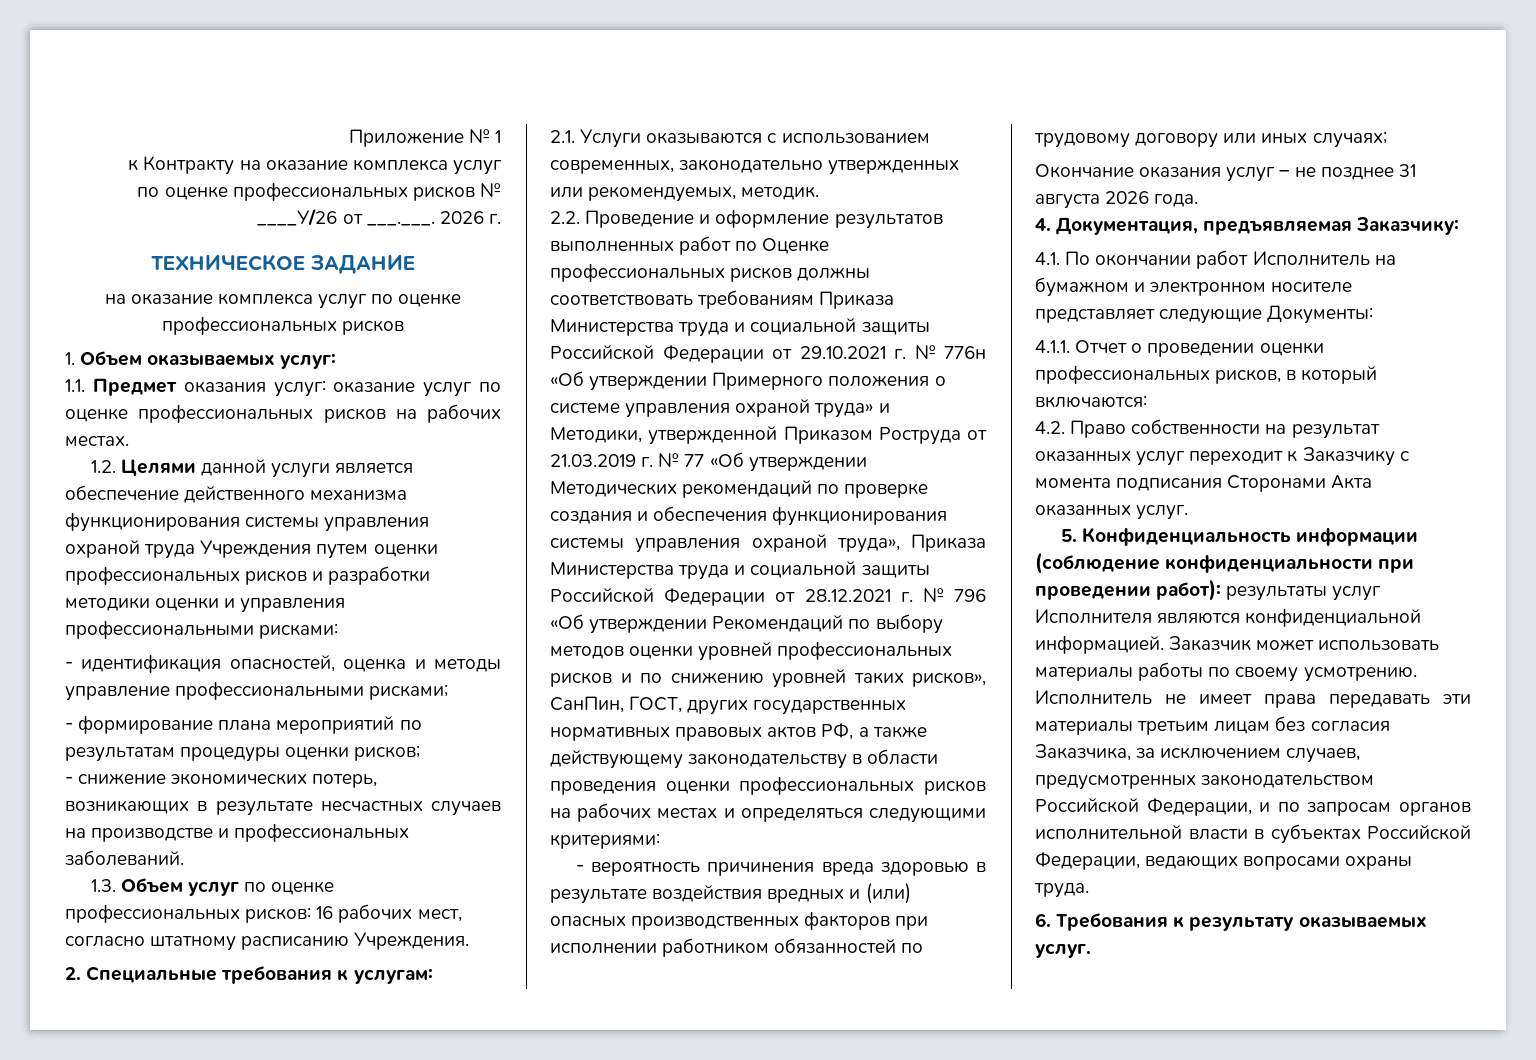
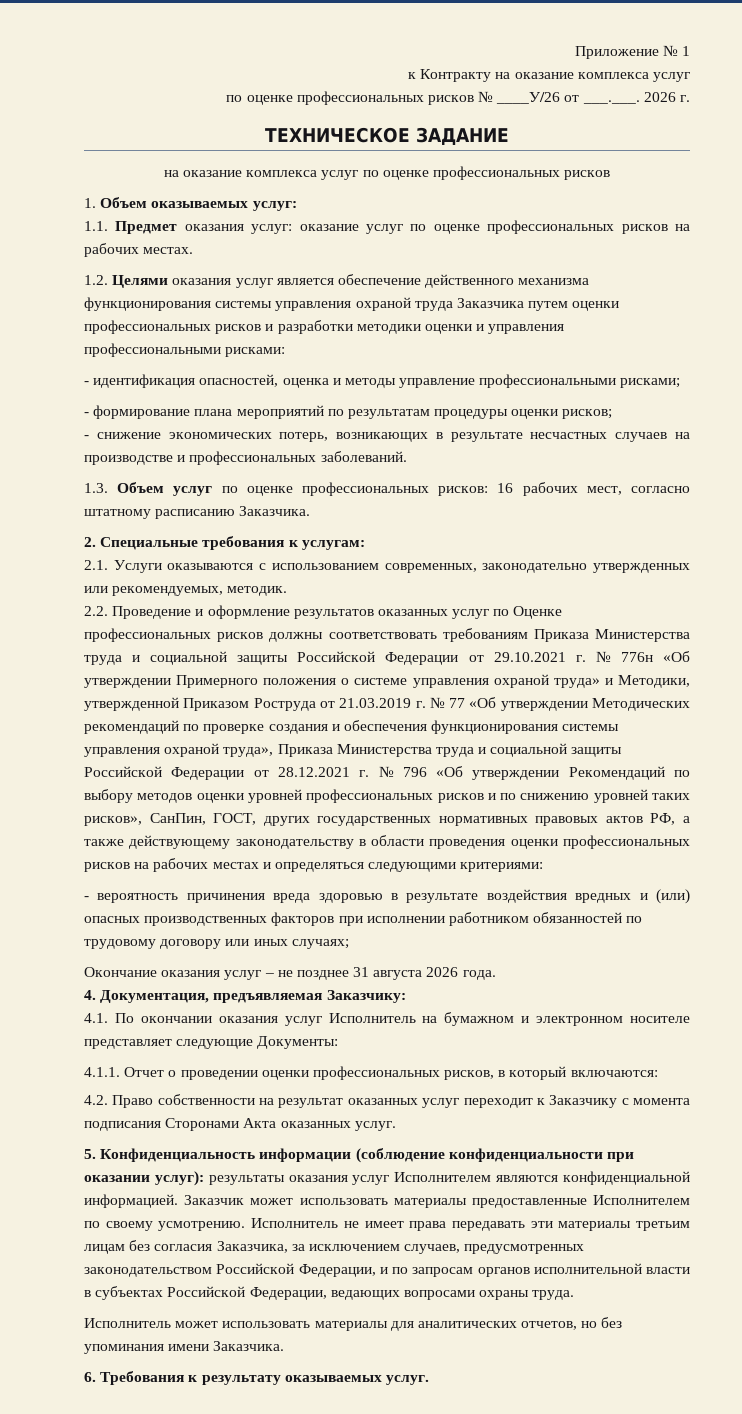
[201,459,331,478] данной услуги -> [172,278,273,288] оказания услуг
[200,540,312,558] Учреждения -> [456,298,524,308] Заказчика
[354,932,470,950] Учреждения. -> [239,506,311,516] Заказчика.
[550,236,732,255] выполненных работ -> [377,609,490,619] оказанных услуг
[1196,250,1249,269] работ -> [218,1016,322,1026] оказания услуг
[1035,579,1382,601] [1035,609,1152,624] проведении работ): результаты услуг Исполнителя -> [84,1171,492,1186] оказании услуг): результаты оказания услуг Исполнителем
[1138,662,1204,681] работы -> [471,1195,690,1208] предоставленные Исполнителем
(1089, 890) none -> [84,1317,623,1331] [84,1341,285,1354] // Исполнитель может использовать материалы для аналитических отчетов, но без упоминания имени Заказчика.

